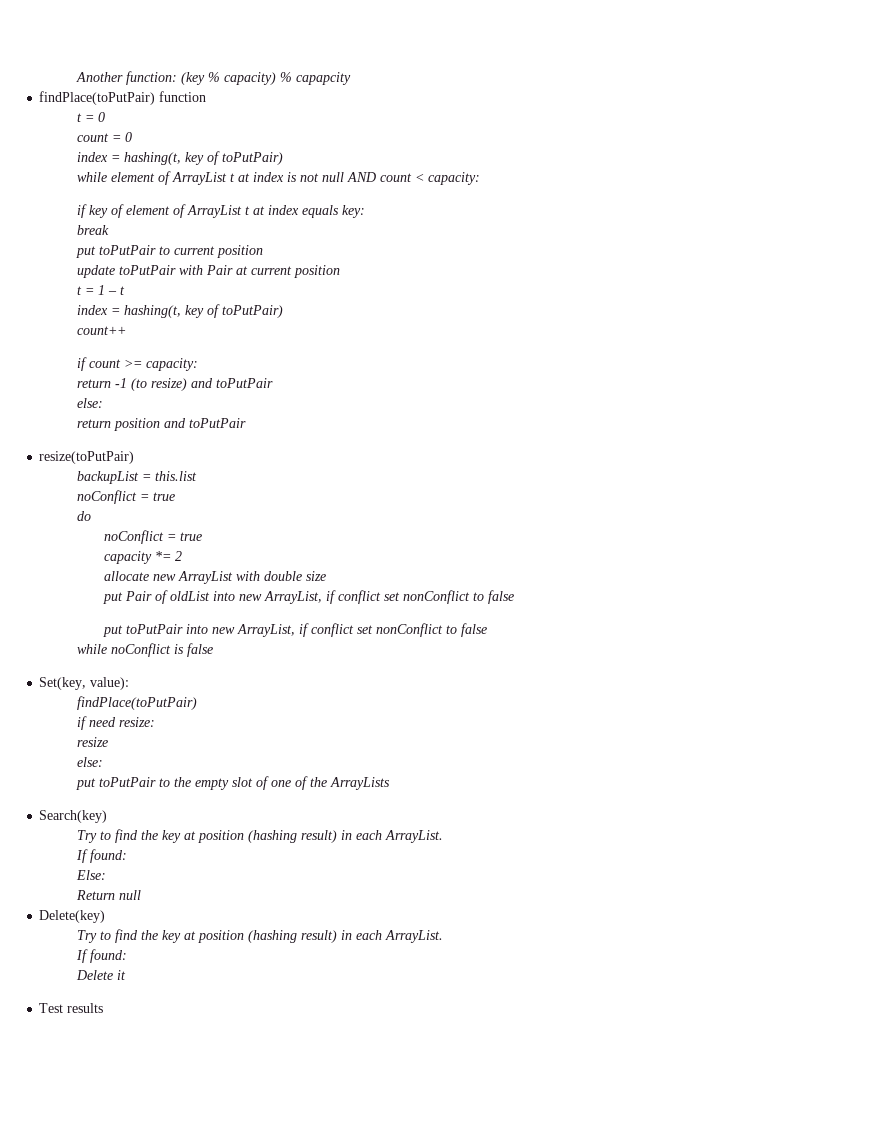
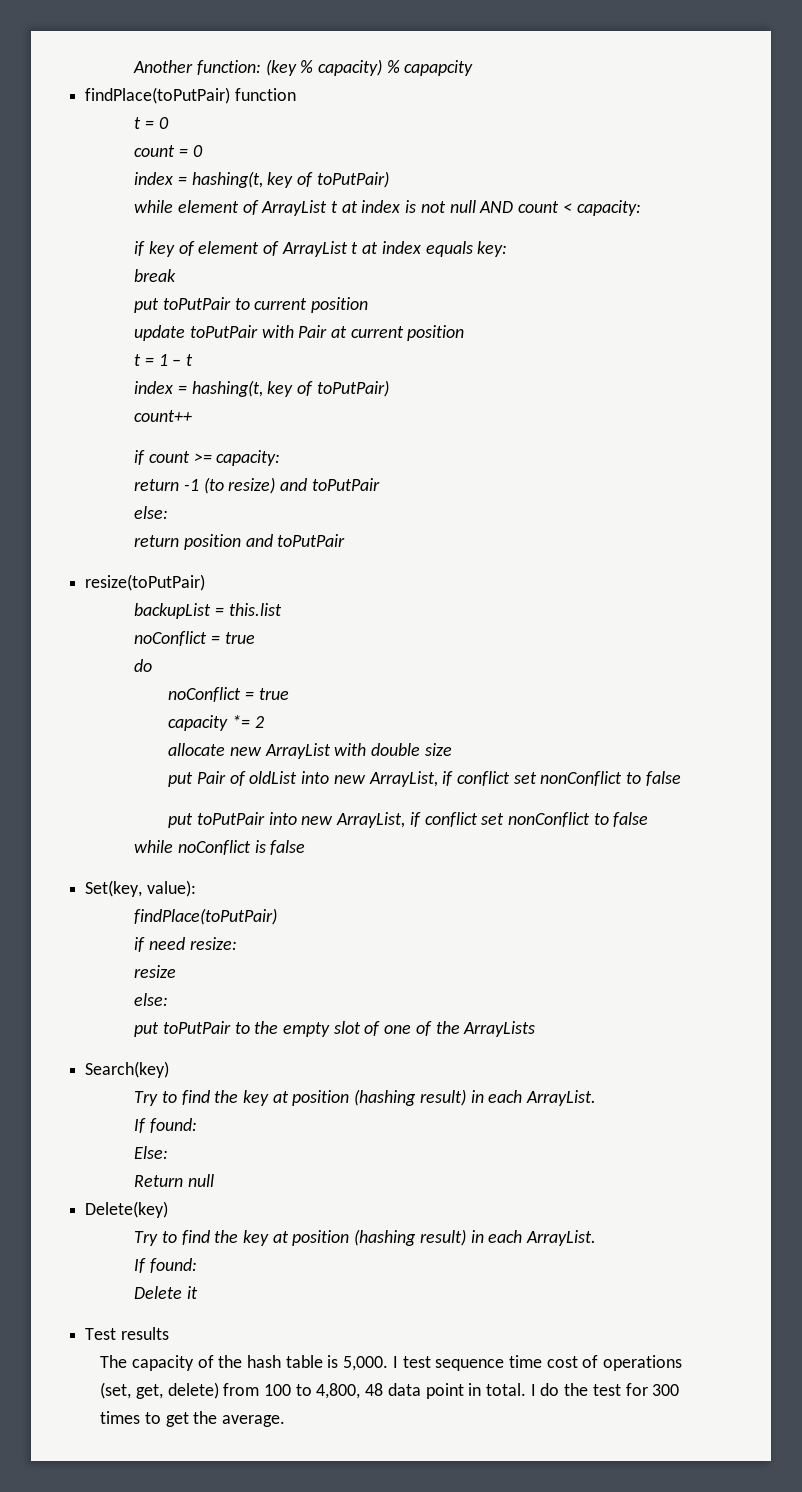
(104, 1008) none -> [100,1355,683,1371] [100,1382,680,1399] [100,1411,285,1427] // The capacity of the hash table is 5,000. I test sequence time cost of operations (set, get, delete) from 100 to 4,800, 48 data point in total. I do the test for 300 times to get the average.

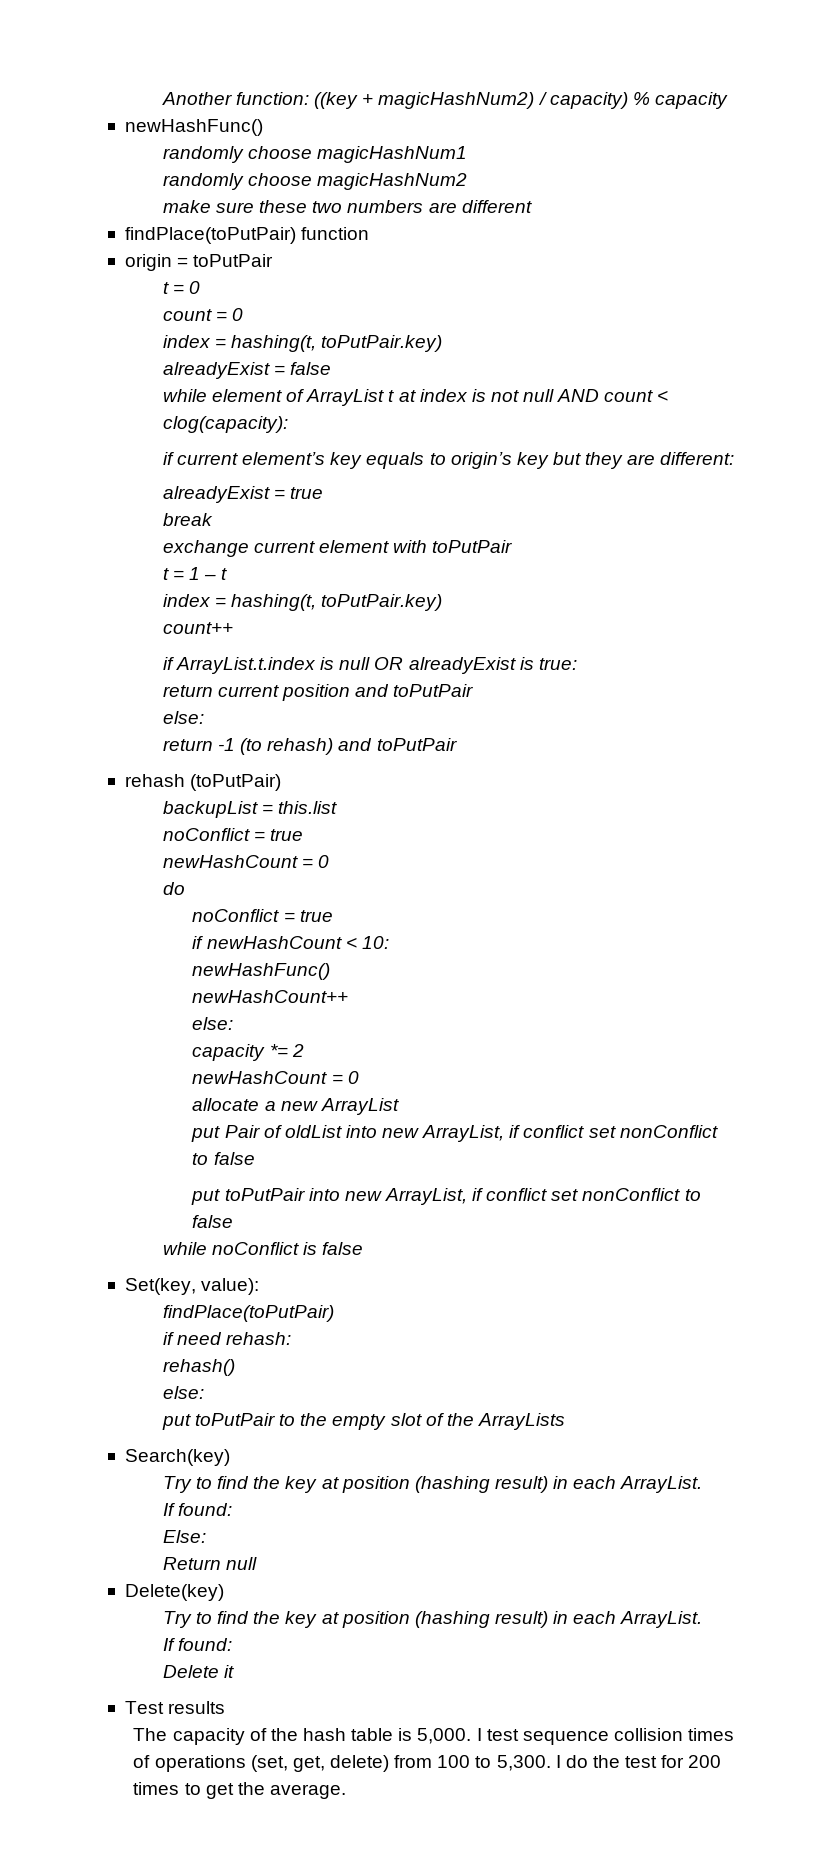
[265,59,474,76] (key % capacity) % capapcity -> [314,92,728,109] [124,119,263,136] [162,146,468,163] [162,173,468,190] [162,200,532,213] ((key + magicHashNum2) / capacity) % capacity // newHashFunc() // randomly choose magicHashNum1 // randomly choose magicHashNum2 // make sure these two numbers are different
(296, 94) none -> [124,254,274,271] // origin = toPutPair
[267,171,389,188] key of toPutPair) -> [321,335,443,352] [162,362,332,379] toPutPair.key) // alreadyExist = false
[576,200,641,216] [134,241,508,257] [134,269,177,282] [134,297,369,313] [134,325,465,341] capacity: // if key of element of ArrayList t at index equals key: // break // put toPutPair to current position // update toPutPair with Pair at current position -> [162,416,288,433] [162,452,735,469] [162,486,324,503] [162,513,213,526] [162,540,513,557] clog(capacity): // if current element’s key equals to origin’s key but they are different: // alreadyExist = true // break // exchange current element with toPutPair
[267,380,389,397] key of toPutPair) -> [321,594,443,611] toPutPair.key)
[148,450,281,466] [134,477,276,494] count >= capacity: // return -1 (to resize) -> [176,657,577,674] [162,684,351,701] ArrayList.t.index is null OR alreadyExist is true: // return current position
[183,534,346,550] [85,574,206,591] position and toPutPair // resize(toPutPair) -> [218,738,457,755] [124,774,282,791] -1 (to rehash) and toPutPair // rehash (toPutPair)
(255, 638) none -> [162,855,330,868] // newHashCount = 0
(289, 694) none -> [192,936,389,949] [192,963,331,980] [192,990,349,1003] [192,1017,234,1030] // if newHashCount < 10: // newHashFunc() // newHashCount++ // else:
(264, 722) none -> [192,1071,359,1084] // newHashCount = 0
(226, 749) none -> [264,1101,276,1111] a
[334,743,452,756] with double size -> (399, 1106) none
[189,937,237,950] [134,965,177,978] resize: // resize -> [226,1332,292,1345] [162,1359,235,1376] rehash: // rehash()
[384,1021,432,1036] one of -> (444, 1419) none
[509,1355,578,1368] time cost -> [613,1728,735,1741] collision times
[316,1383,527,1399] 4,800, 48 data point in total. -> [496,1755,551,1771] 5,300.
[652,1384,680,1396] 300 -> [688,1755,722,1768] 200

